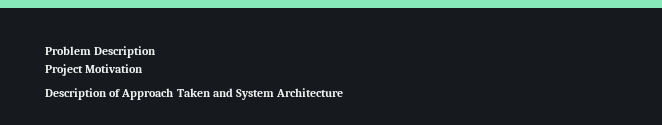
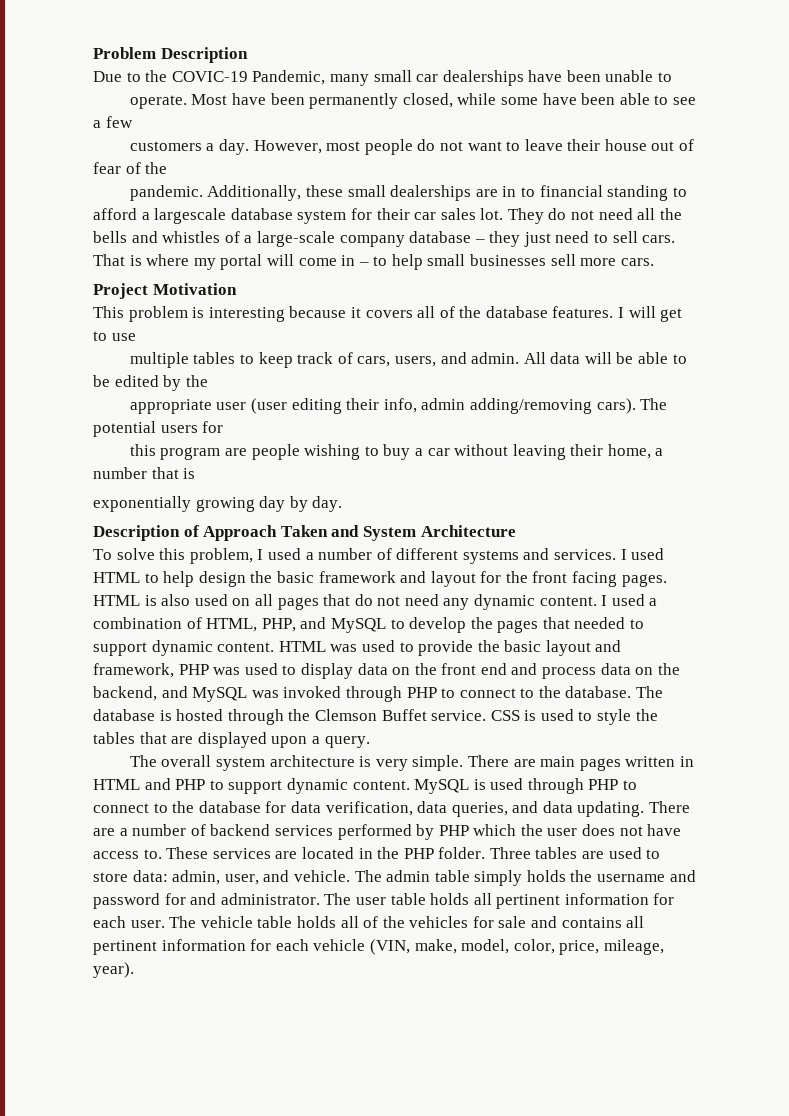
[45,64,144,76] Project Motivation -> [93,70,673,86] [129,93,696,109] [93,116,133,128] [129,139,695,155] [93,162,168,174] [129,185,687,201] [93,208,682,224] [93,231,676,247] [93,254,654,270] [93,283,237,299] [93,306,683,322] [93,331,136,341] [129,352,687,368] [93,375,208,391] [129,398,668,414] [93,421,224,437] [129,444,664,460] [93,467,196,479] [93,496,343,512] Due to the COVIC-19 Pandemic, many small car dealerships have been unable to // operate. Most have been permanently closed, while some have been able to see a few // customers a day. However, most people do not want to leave their house out of fear of the // pandemic. Additionally, these small dealerships are in to financial standing to afford a largescale database system for their car sales lot. They do not need all the bells and whistles of a large-scale company database – they just need to sell cars. That is where my portal will come in – to help small businesses sell more cars. // Project Motivation // This problem is interesting because it covers all of the database features. I will get to use // multiple tables to keep track of cars, users, and admin. All data will be able to be edited by the // appropriate user (user editing their info, admin adding/removing cars). The potential users for // this program are people wishing to buy a car without leaving their home, a number that is // exponentially growing day by day.
(344, 92) none -> [93,548,665,564] [93,571,667,587] [93,594,658,610] [93,617,645,633] [93,640,622,656] [93,663,680,679] [93,686,664,702] [93,709,658,725] [93,732,370,748] [129,755,694,771] [93,778,638,794] [93,801,691,817] [93,824,682,840] [93,847,661,859] [93,870,696,886] [93,893,675,909] [93,916,645,928] [93,939,664,955] [93,962,134,978] // To solve this problem, I used a number of different systems and services. I used HTML to help design the basic framework and layout for the front facing pages. HTML is also used on all pages that do not need any dynamic content. I used a combination of HTML, PHP, and MySQL to develop the pages that needed to support dynamic content. HTML was used to provide the basic layout and framework, PHP was used to display data on the front end and process data on the backend, and MySQL was invoked through PHP to connect to the database. The database is hosted through the Clemson Buffet service. CSS is used to style the tables that are displayed upon a query. // The overall system architecture is very simple. There are main pages written in HTML and PHP to support dynamic content. MySQL is used through PHP to connect to the database for data verification, data queries, and data updating. There are a number of backend services performed by PHP which the user does not have access to. These services are located in the PHP folder. Three tables are used to store data: admin, user, and vehicle. The admin table simply holds the username and password for and administrator. The user table holds all pertinent information for each user. The vehicle table holds all of the vehicles for sale and contains all pertinent information for each vehicle (VIN, make, model, color, price, mileage, year).

